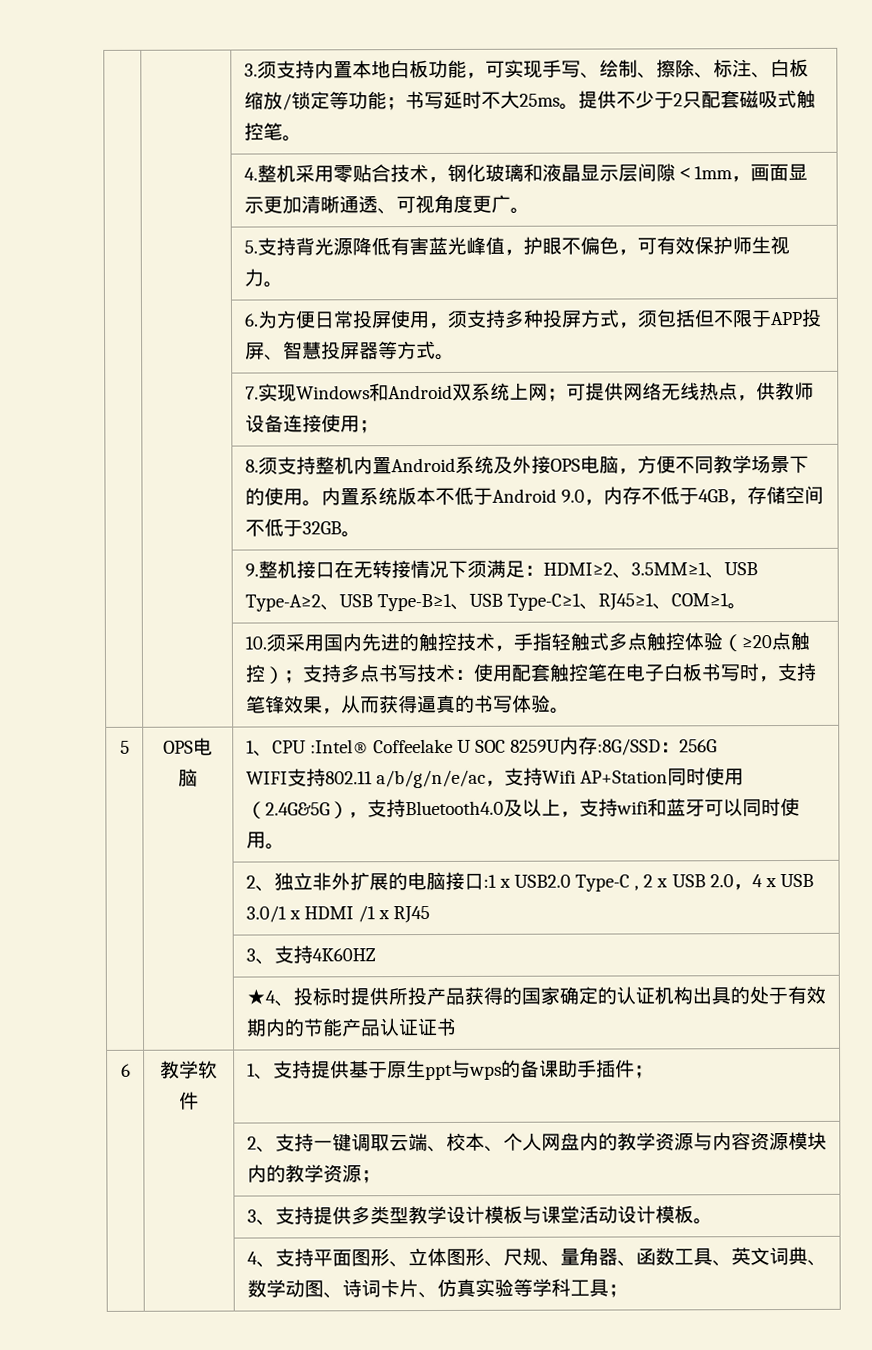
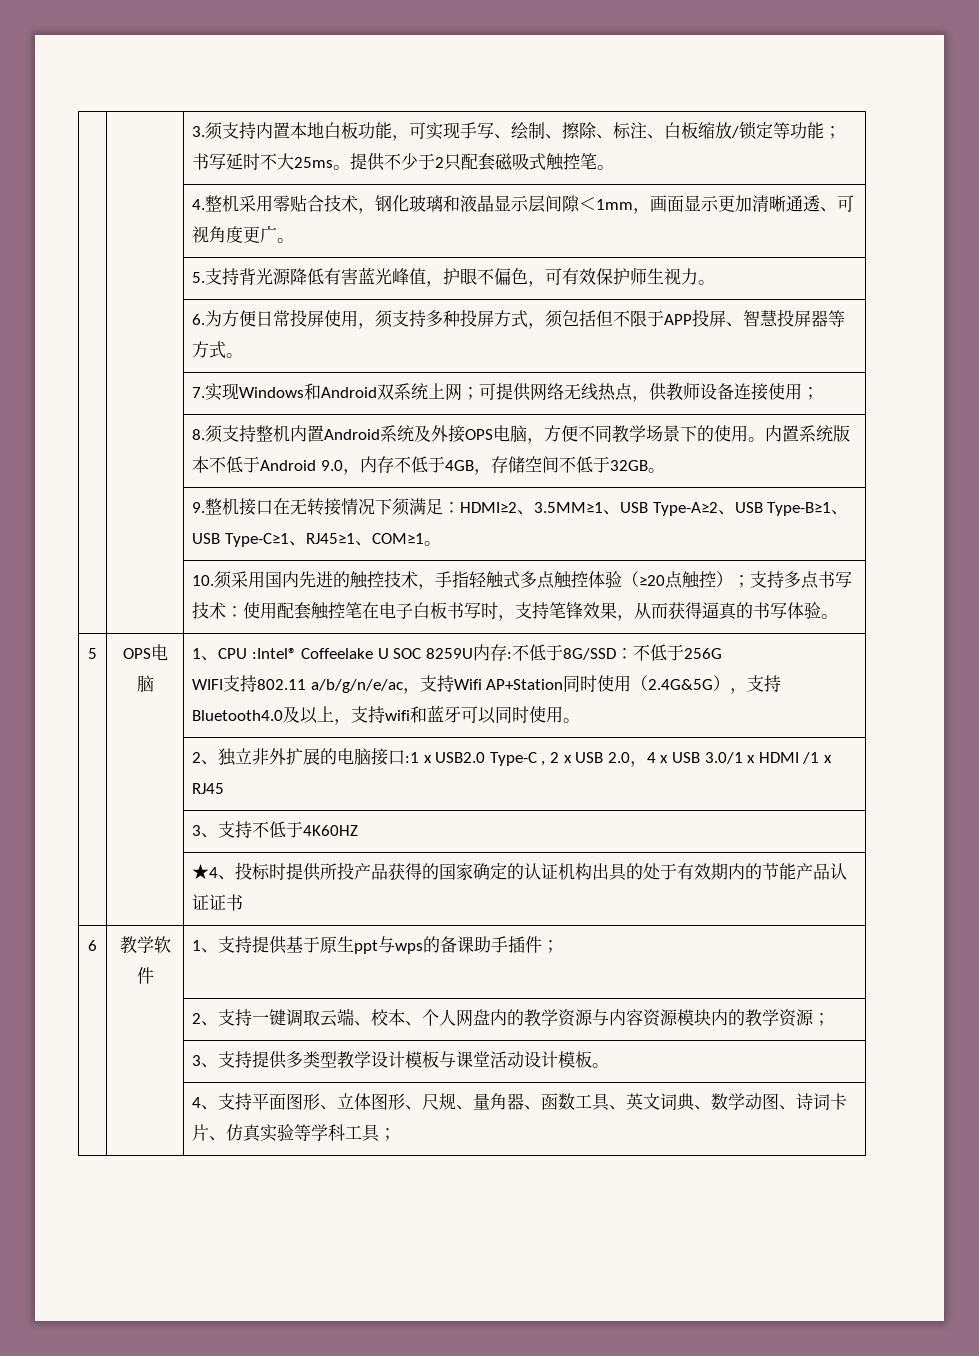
[597,738,681,756] :8G/SSD： -> [506,644,684,661] :不低于8G/SSD：不低于
(313, 954) none -> [252,821,304,838] 不低于

